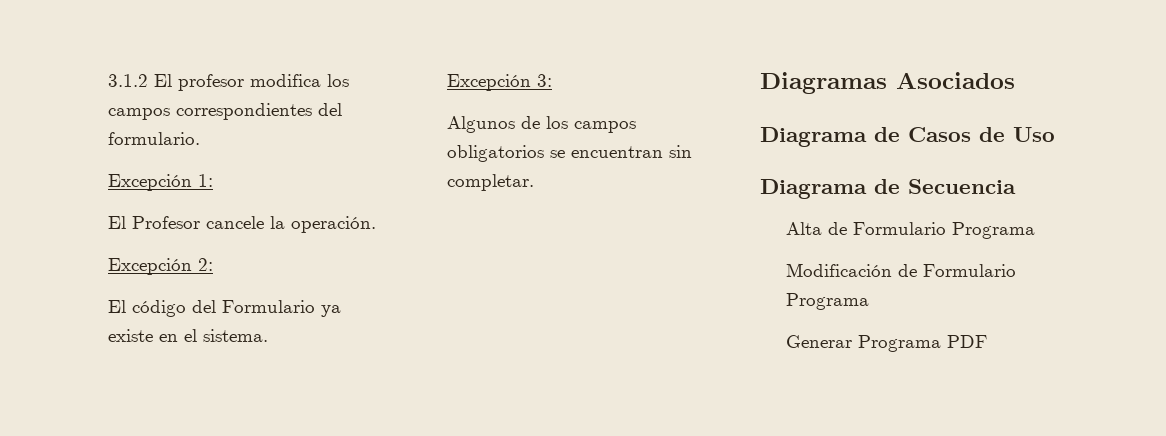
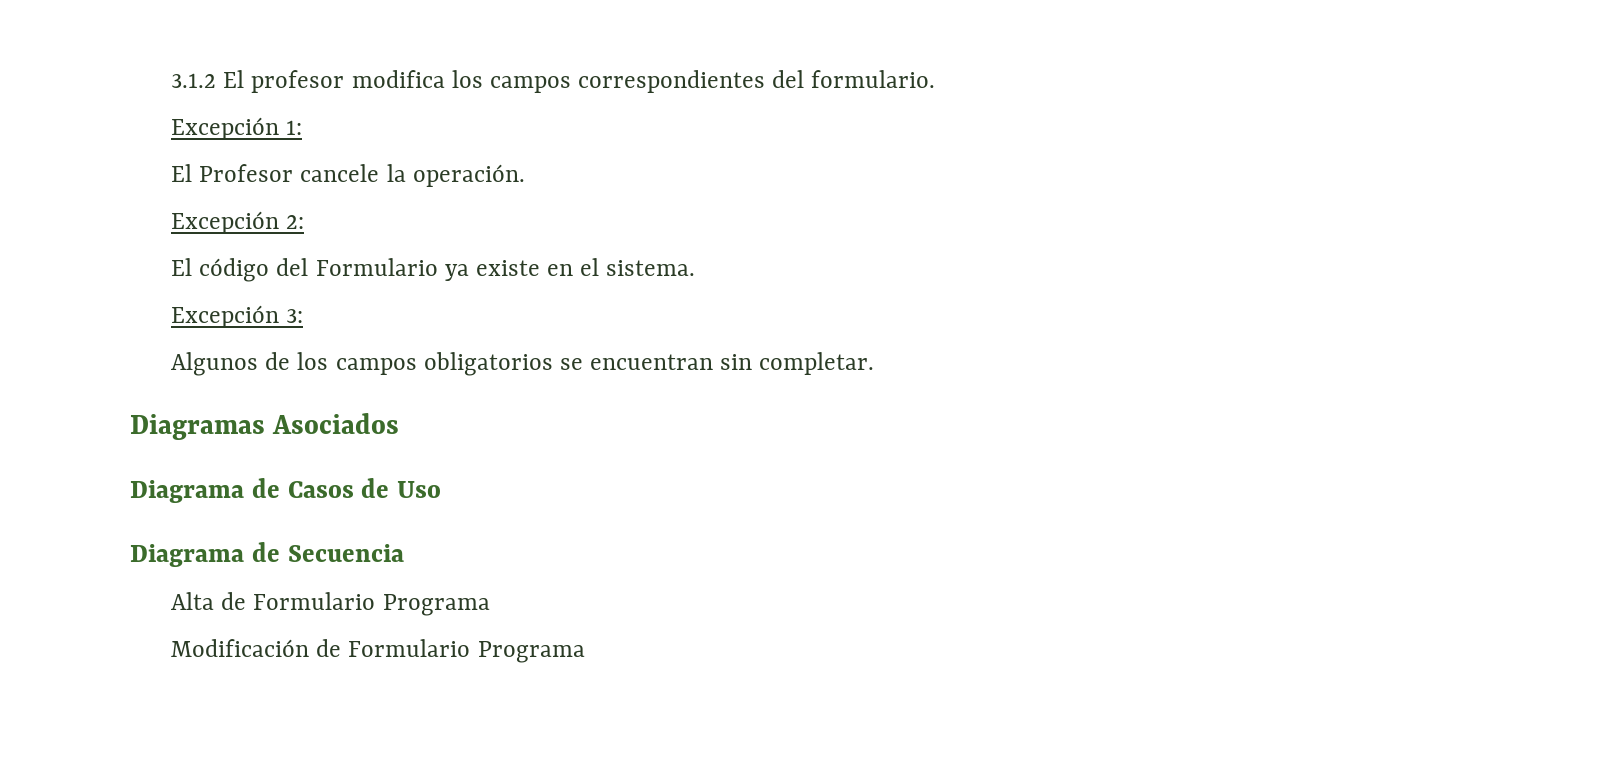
[785,335,987,352] // Generar Programa PDF -> (585, 652) none

